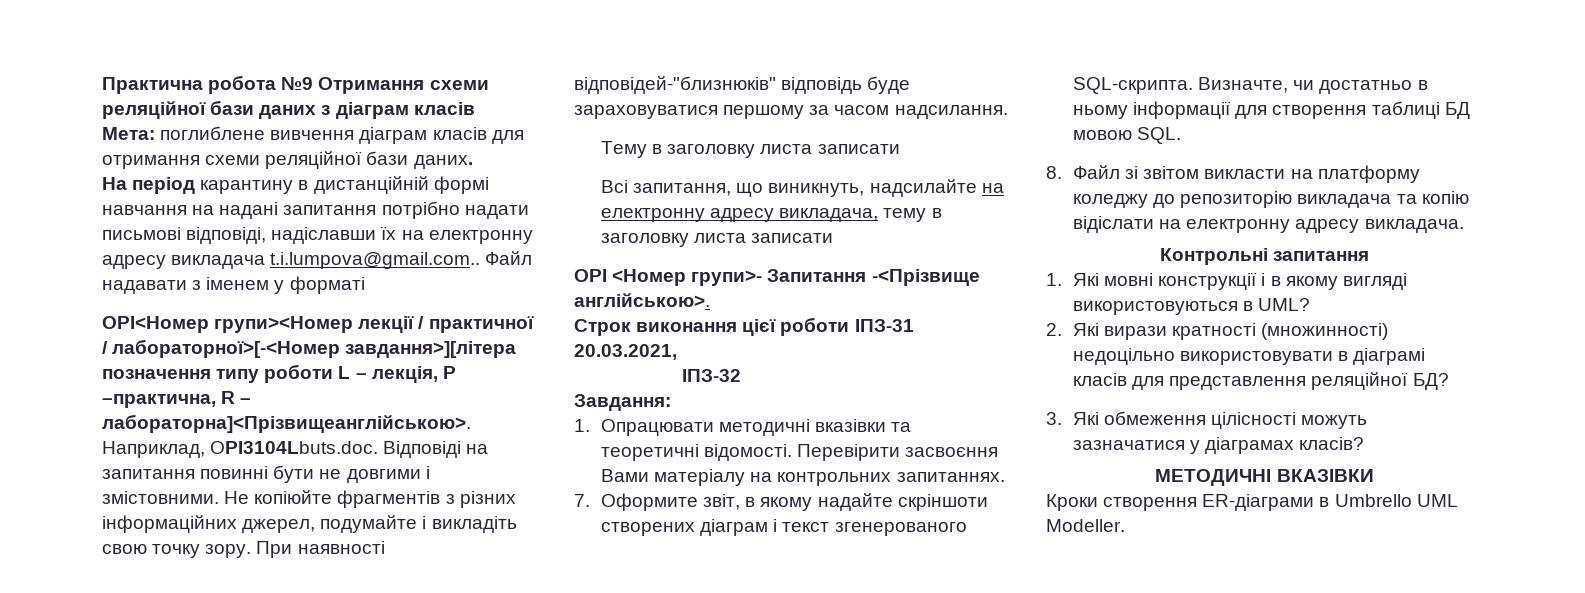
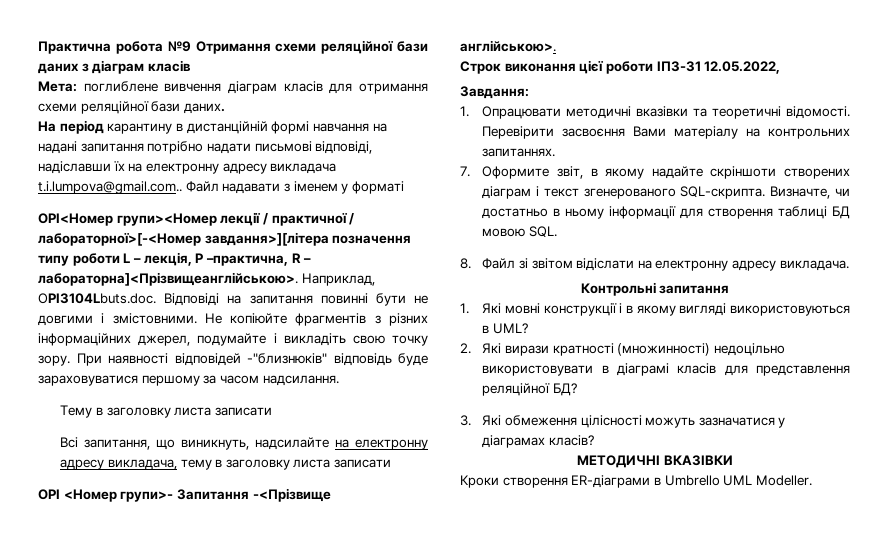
[574,76,776,94] відповідей-"близнюків" -> [174,353,327,366] відповідей -"близнюків"
[574,344,677,360] [682,369,742,382] 20.03.2021, // ІПЗ-32 -> [704,61,781,74] 12.05.2022,
[1204,165,1420,183] [1073,191,1469,208] викласти на платформу коледжу до репозиторію викладача та копію -> (573, 263) none

